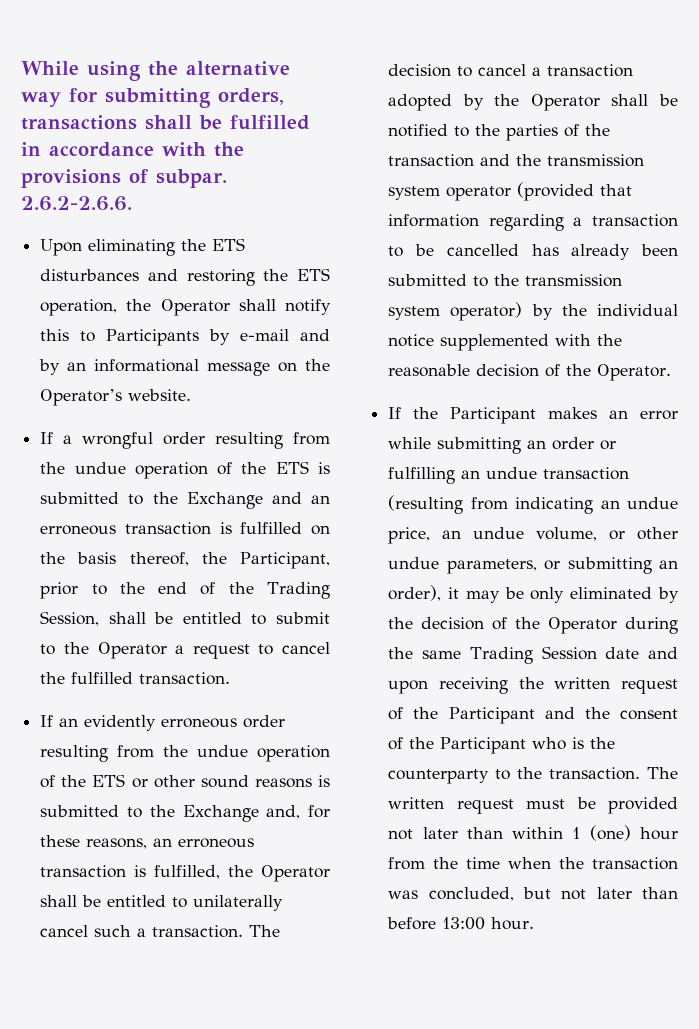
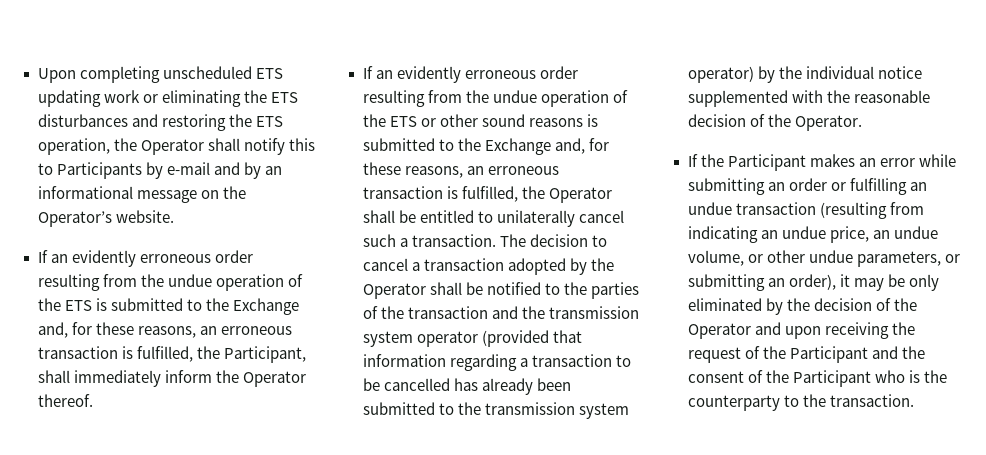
[21,61,290,81] [21,88,284,108] [21,115,310,130] [21,142,244,157] [21,169,227,188] [21,196,132,211] [40,239,83,256] While using the alternative way for submitting orders, transactions shall be fulfilled in accordance with the provisions of subpar. 2.6.2-2.6.6. // Upon -> [37,66,283,83] [37,90,158,107] Upon completing unscheduled ETS updating work or
[63,432,154,449] a wrongful -> [50,250,211,267] an evidently erroneous
[271,492,330,504] [40,522,330,535] [40,552,330,569] [40,582,331,599] [40,611,330,626] [40,642,330,659] [40,672,231,685] and an erroneous transaction is fulfilled on the basis thereof, the Participant, prior to the end of the Trading Session, shall be entitled to submit to the Operator a request to cancel the fulfilled transaction. -> [37,322,292,338] [37,346,306,363] [37,370,306,387] [37,394,93,407] and, for these reasons, an erroneous transaction is fulfilled, the Participant, shall immediately inform the Operator thereof.
[625,617,678,634] [388,646,640,664] during the same Trading Session date -> (751, 331) none
[554,677,611,689] written -> (915, 328) none
[647,767,678,779] [388,797,678,814] [388,825,678,841] [388,857,678,870] [388,887,678,901] [387,917,535,930] The written request must be provided not later than within 1 (one) hour from the time when the transaction was concluded, but not later than before 13:00 hour. -> (914, 400) none

